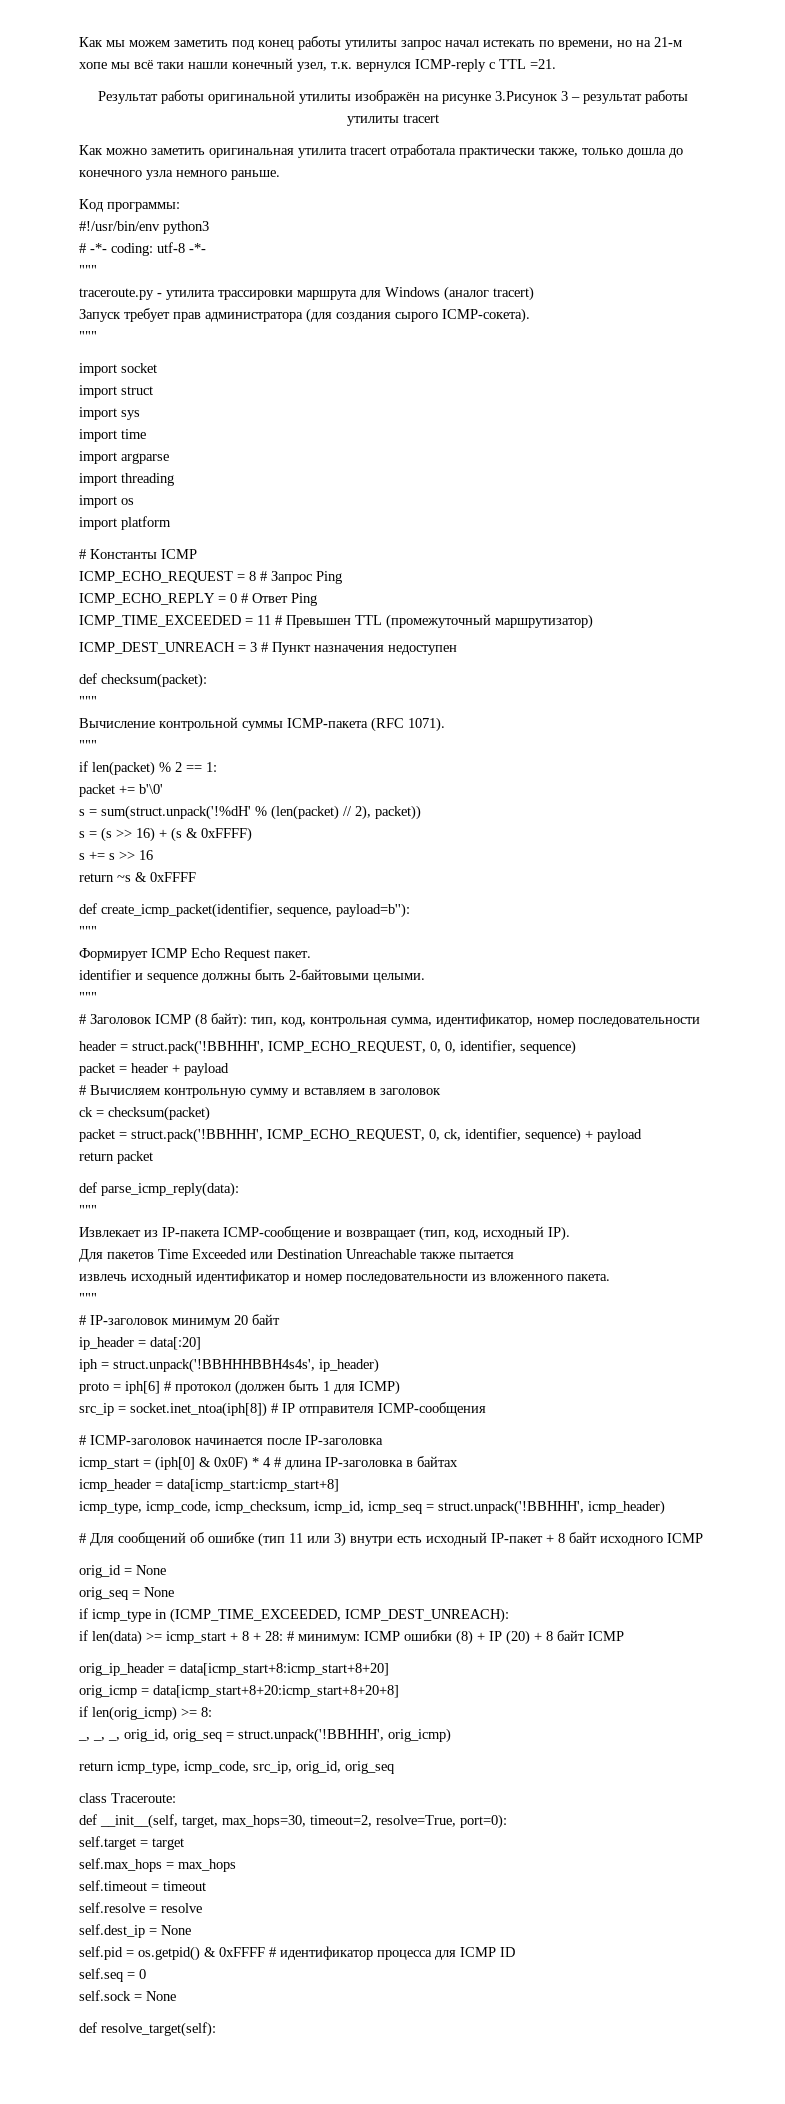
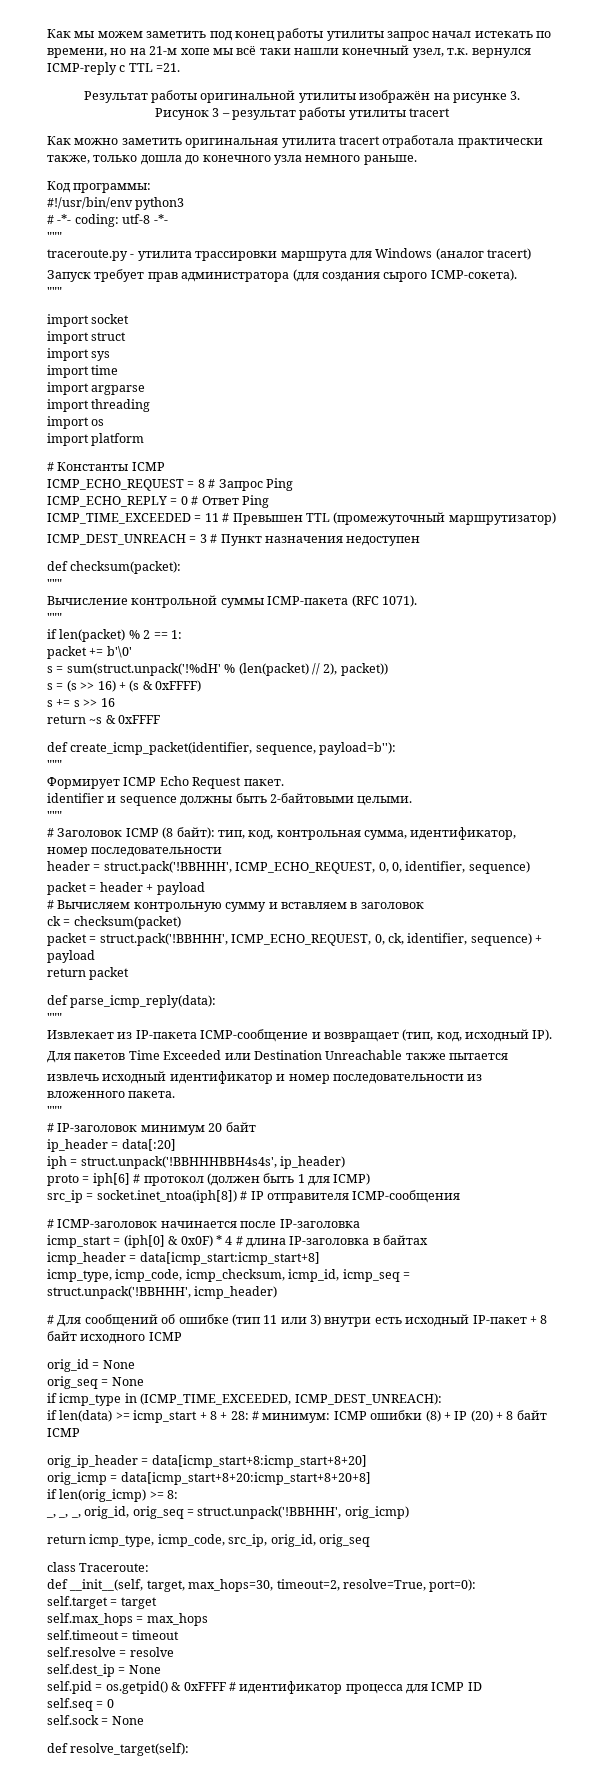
[494,91,558,104] 3.Рисунок -> [510,91,521,100] [154,108,209,120] 3. // Рисунок

